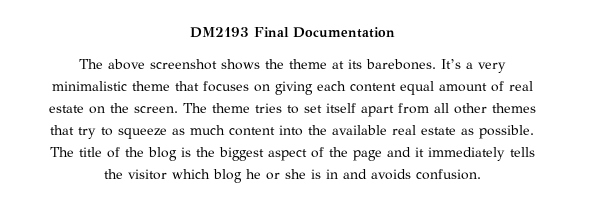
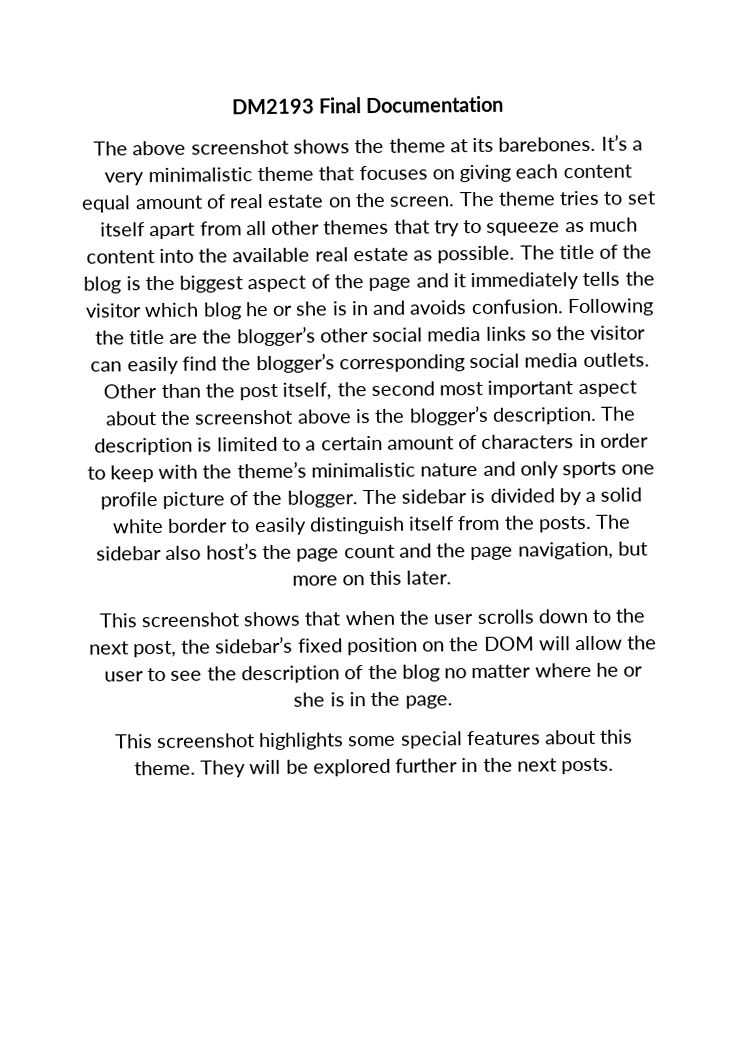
(481, 174) none -> [566,298,654,317] [94,325,647,347] [90,352,650,375] [103,380,637,401] [104,405,637,426] [94,433,649,456] [86,461,656,483] [99,487,643,510] [111,514,632,536] [96,541,648,562] [291,570,453,586] [98,608,646,628] [88,635,658,658] [103,662,644,684] [293,691,453,709] [113,729,634,751] [133,757,615,778] Following the title are the blogger’s other social media links so the visitor can easily find the blogger’s corresponding social media outlets. Other than the post itself, the second most important aspect about the screenshot above is the blogger’s description. The description is limited to a certain amount of characters in order to keep with the theme’s minimalistic nature and only sports one profile picture of the blogger. The sidebar is divided by a solid white border to easily distinguish itself from the posts. The sidebar also host’s the page count and the page navigation, but more on this later. // This screenshot shows that when the user scrolls down to the next post, the sidebar’s fixed position on the DOM will allow the user to see the description of the blog no matter where he or she is in the page. // This screenshot highlights some special features about this theme. They will be explored further in the next posts.

